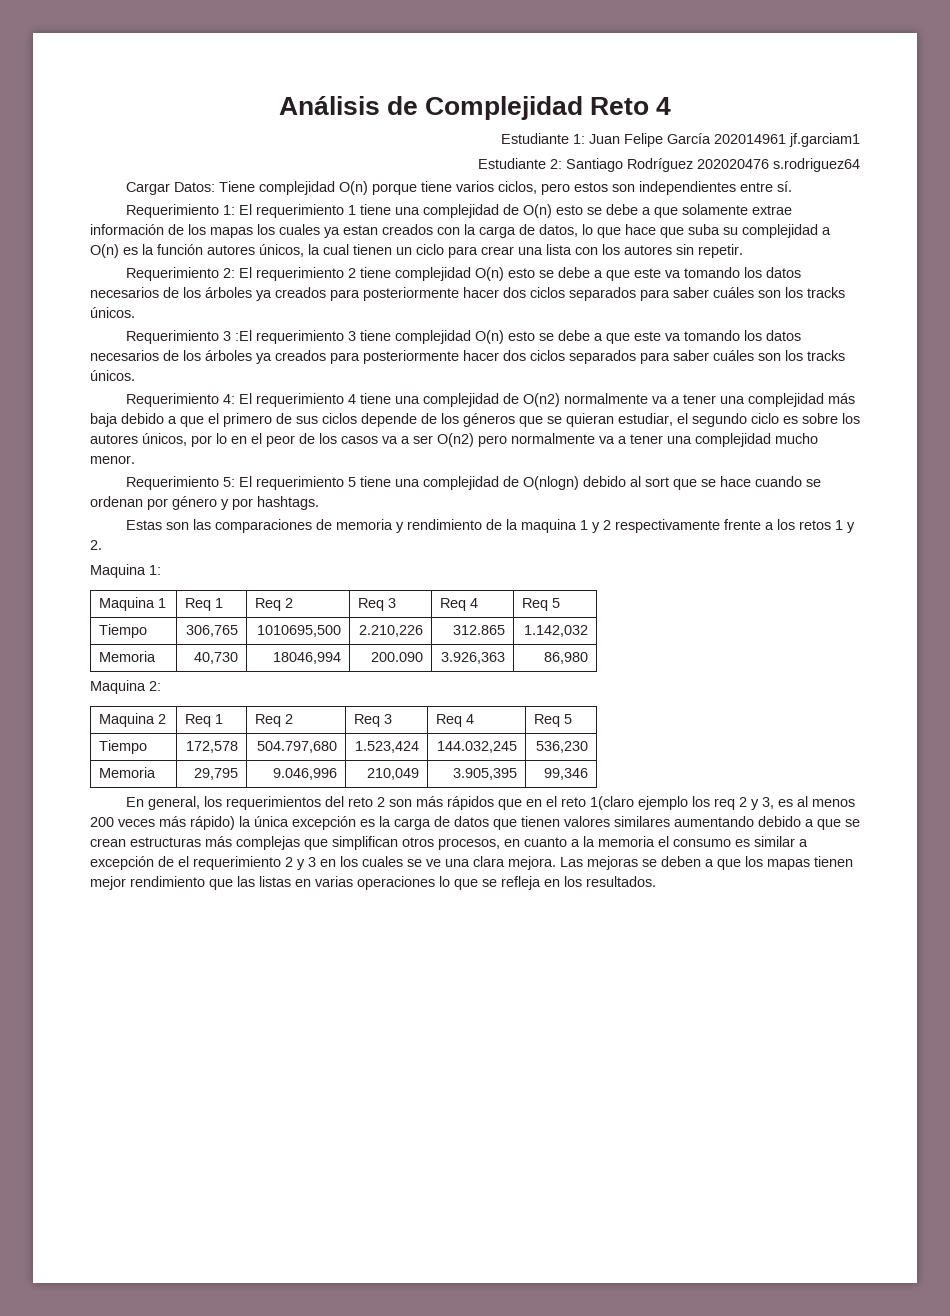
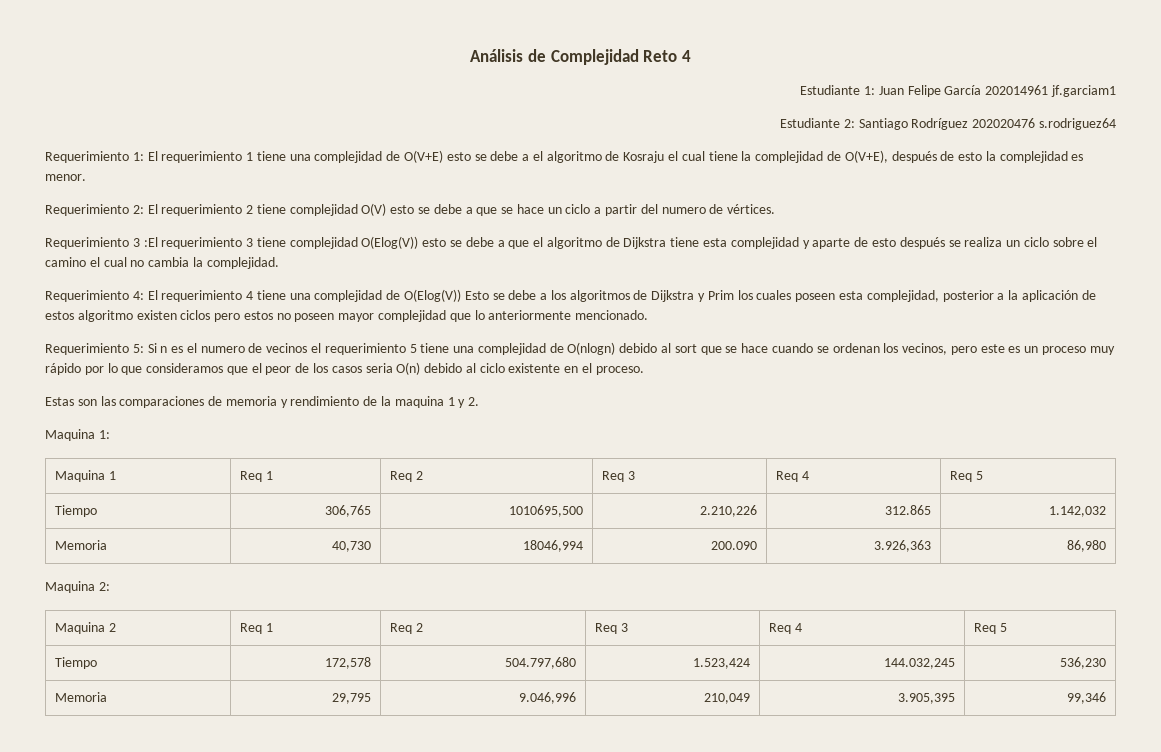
[126,181,793,195] // Cargar Datos: Tiene complejidad O(n) porque tiene varios ciclos, pero estos son independientes entre sí. -> (1116, 124) none
[523,204,793,218] [90,224,831,238] [90,244,743,258] O(n) esto se debe a que solamente extrae información de los mapas los cuales ya estan creados con la carga de datos, lo que hace que suba su complejidad a O(n) es la función autores únicos, la cual tienen un ciclo para crear una lista con los autores sin repetir. -> [404,150,1084,163] [45,174,86,181] O(V+E) esto se debe a el algoritmo de Kosraju el cual tiene la complejidad de O(V+E), después de esto la complejidad es menor.
[475,267,802,281] [90,287,845,301] [90,307,135,318] O(n) esto se debe a que este va tomando los datos necesarios de los árboles ya creados para posteriormente hacer dos ciclos separados para saber cuáles son los tracks únicos. -> [361,203,776,216] O(V) esto se debe a que se hace un ciclo a partir del numero de vértices.
[475,330,802,344] [90,350,845,364] [90,370,135,381] O(n) esto se debe a que este va tomando los datos necesarios de los árboles ya creados para posteriormente hacer dos ciclos separados para saber cuáles son los tracks únicos. -> [361,236,1098,249] [45,257,279,269] O(Elog(V)) esto se debe a que el algoritmo de Dijkstra tiene esta complejidad y aparte de esto después se realiza un ciclo sobre el camino el cual no cambia la complejidad.
[523,393,856,407] [90,413,860,427] [90,433,818,447] [90,455,135,464] [126,476,253,490] O(n2) normalmente va a tener una complejidad más baja debido a que el primero de sus ciclos depende de los géneros que se quieran estudiar, el segundo ciclo es sobre los autores únicos, por lo en el peor de los casos va a ser O(n2) pero normalmente va a tener una complejidad mucho menor. // Requerimiento 5: El -> [404,289,1096,302] [45,310,649,322] [45,343,322,355] O(Elog(V)) Esto se debe a los algoritmos de Dijkstra y Prim los cuales poseen esta complejidad, posterior a la aplicación de estos algoritmo existen ciclos pero estos no poseen mayor complejidad que lo anteriormente mencionado. // Requerimiento 5: Si n es el numero de vecinos el
[147,496,319,510] por género y por hashtags. -> [883,343,1115,355] [45,362,644,375] los vecinos, pero este es un proceso muy rápido por lo que consideramos que el peor de los casos seria O(n) debido al ciclo existente en el proceso.
[603,519,856,533] 2 respectivamente frente a los retos 1 y -> (466, 403) none
[126,796,856,810] [90,816,860,830] [90,836,808,850] [90,856,853,870] [90,876,656,890] // En general, los requerimientos del reto 2 son más rápidos que en el reto 1(claro ejemplo los req 2 y 3, es al menos 200 veces más rápido) la única excepción es la carga de datos que tienen valores similares aumentando debido a que se crean estructuras más complejas que simplifican otros procesos, en cuanto a la memoria el consumo es similar a excepción de el requerimiento 2 y 3 en los cuales se ve una clara mejora. Las mejoras se deben a que los mapas tienen mejor rendimiento que las listas en varias operaciones lo que se refleja en los resultados. -> (1106, 698) none

